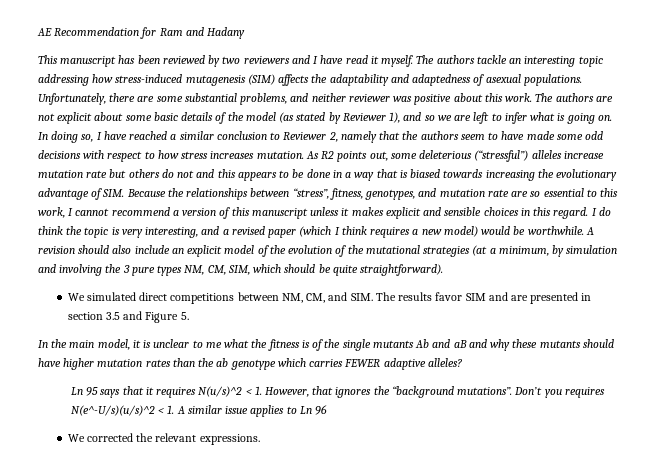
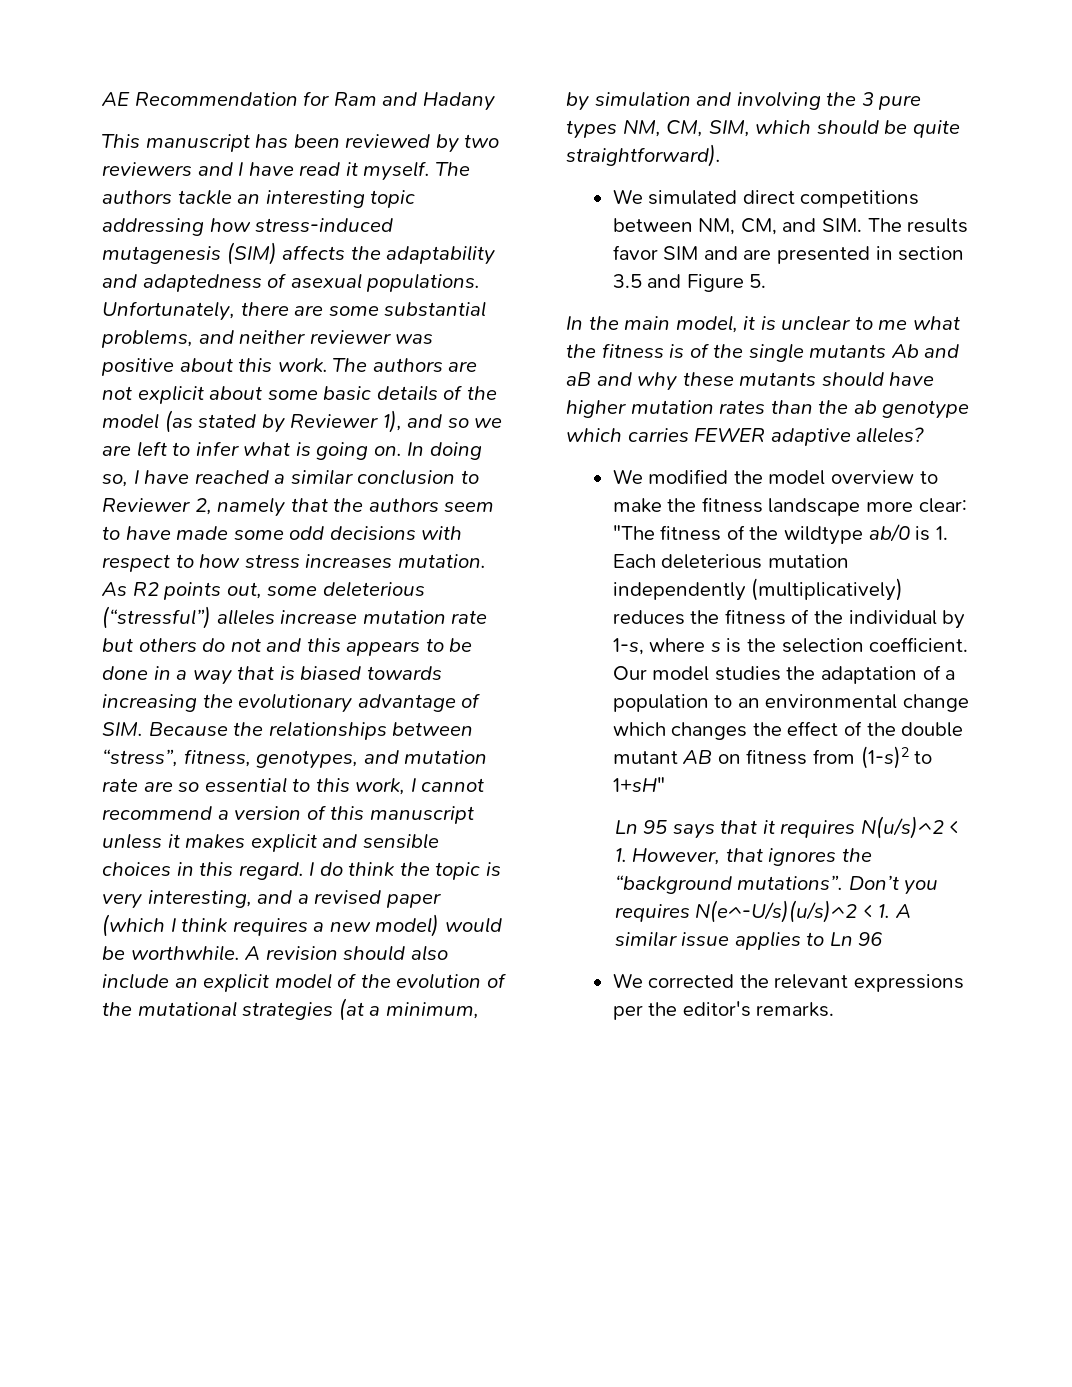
(462, 362) none -> [612,469,938,485] [612,497,967,516] [612,524,948,545] [612,554,849,569] [612,578,904,601] [612,609,966,629] [612,637,969,655] [612,665,956,684] [612,694,970,712] [612,721,964,740] [612,746,933,769] [612,777,665,792] // We modified the model overview to make the fitness landscape more clear: "The fitness of the wildtype ab/0 is 1. Each deleterious mutation independently (multiplicatively) reduces the fitness of the individual by 1-s, where s is the selection coefficient. Our model studies the adaptation of a population to an environmental change which changes the effect of the double mutant AB on fitness from (1-s)2 to 1+sH"
[199,434,260,445] expressions. -> [854,974,965,992] [612,1001,835,1020] expressions per the editor's remarks.

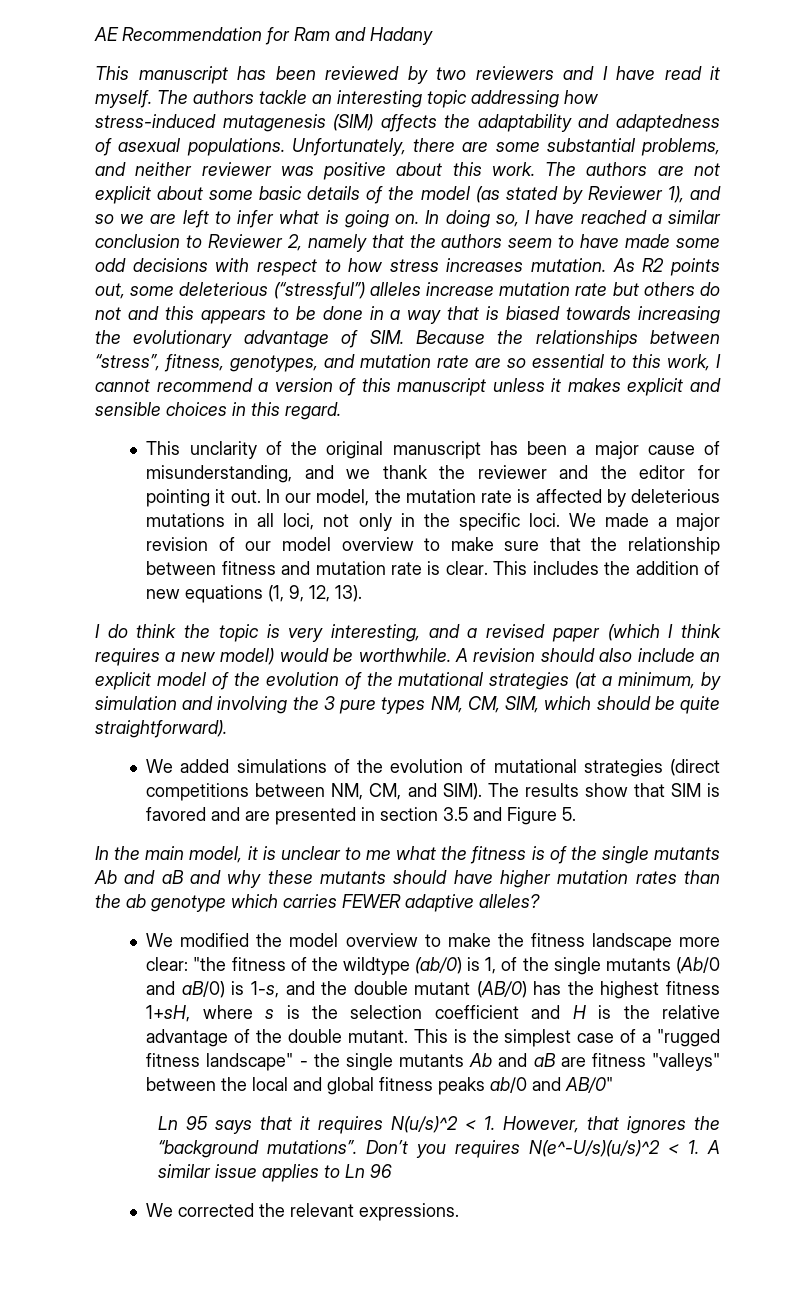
(304, 871) none -> [146,441,720,459] [146,465,720,483] [146,489,721,507] [146,513,720,531] [146,537,720,555] [146,561,721,575] [146,585,363,603] // This unclarity of the original manuscript has been a major cause of misunderstanding, and we thank the reviewer and the editor for pointing it out. In our model, the mutation rate is affected by deleterious mutations in all loci, not only in the specific loci. We made a major revision of our model overview to make sure that the relationship between fitness and mutation rate is clear. This includes the addition of new equations (1, 9, 12, 13). //
[648,190,795,205] simulated direct -> [180,759,720,777] added simulations of the evolution of mutational strategies (direct
[822,218,863,232] SIM. -> [442,783,482,800] SIM).
[612,245,699,260] favor SIM -> [584,783,721,797] [146,807,207,821] show that SIM is favored
[612,525,655,540] "The -> [193,957,227,971] "the
[868,524,948,542] [612,554,849,569] [612,578,904,601] [612,609,966,629] [612,638,644,655] ab/0 is 1. Each deleterious mutation independently (multiplicatively) reduces the fitness of the individual by 1-s, -> [415,957,721,975] [146,981,721,999] [146,1005,191,1022] (ab/0) is 1, of the single mutants (Ab/0 and aB/0) is 1-s, and the double mutant (AB/0) has the highest fitness 1+sH,
[869,637,969,652] [612,665,956,684] [612,694,970,712] [612,721,964,740] [612,746,933,769] [612,777,665,792] coefficient. Our model studies the adaptation of a population to an environmental change which changes the effect of the double mutant AB on fitness from (1-s)2 to 1+sH" -> [434,1005,721,1019] [146,1029,720,1047] [146,1053,720,1071] [146,1077,614,1095] coefficient and H is the relative advantage of the double mutant. This is the simplest case of a "rugged fitness landscape" - the single mutants Ab and aB are fitness "valleys" between the local and global fitness peaks ab/0 and AB/0"
[854,974,965,992] [612,1001,835,1020] expressions per the editor's remarks. -> [359,1203,460,1221] expressions.

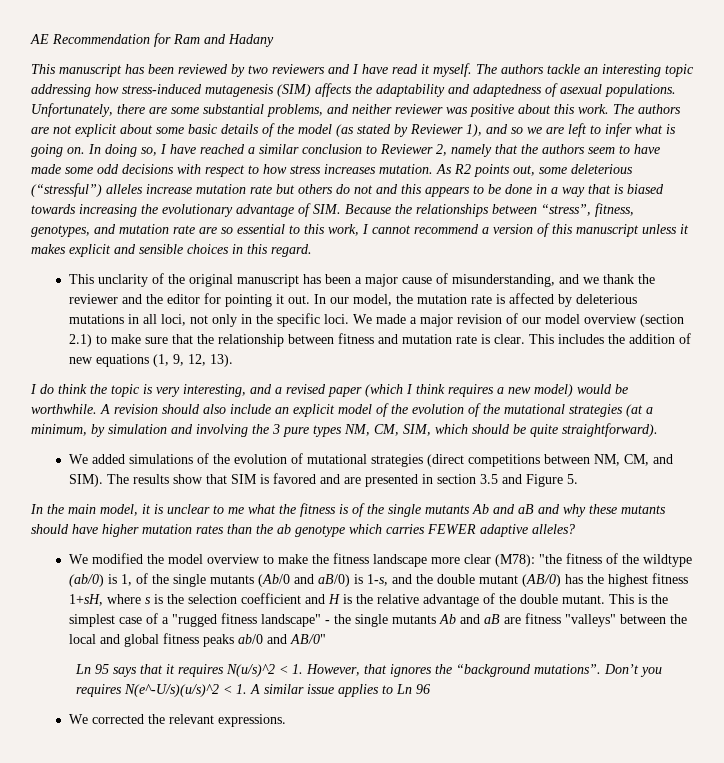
(414, 544) none -> [639,314,684,327] [68,334,92,347] (section 2.1)
[146,957,189,971] clear: -> [463,554,535,567] clear (M78):

